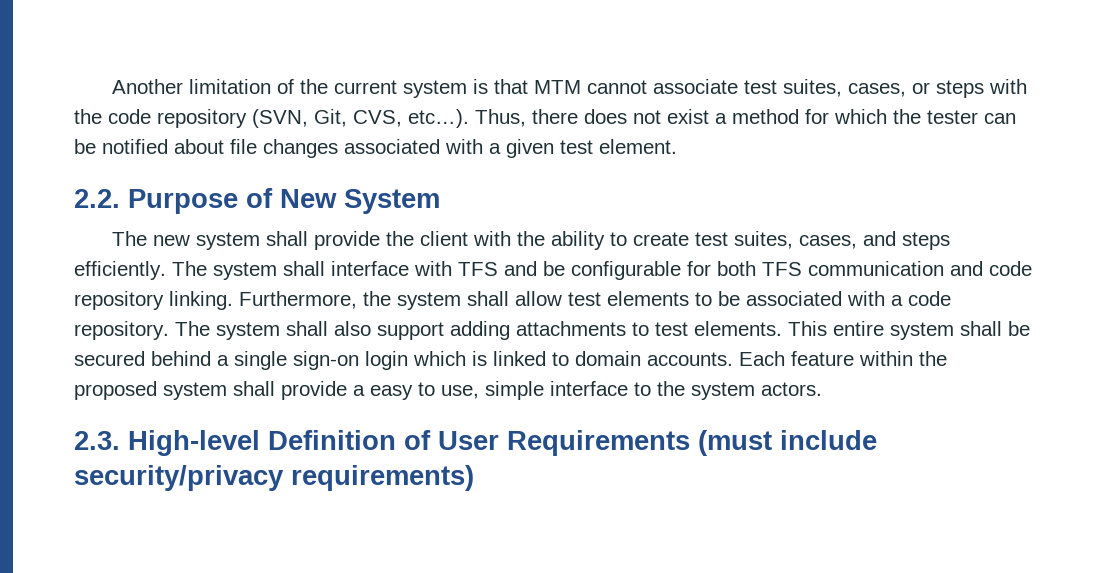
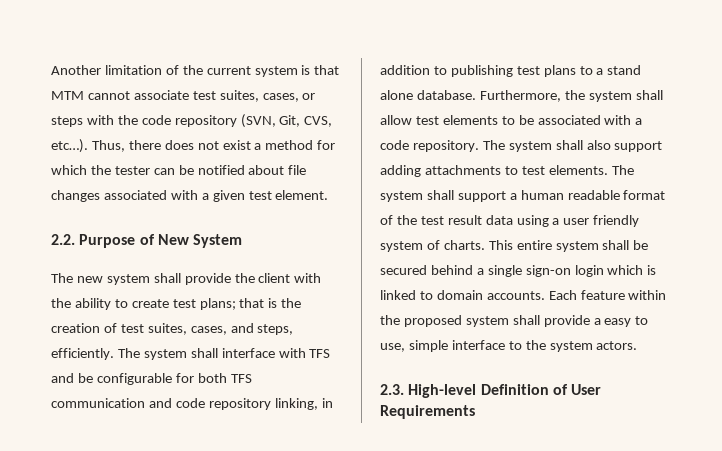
(729, 239) none -> [199,298,302,310] [51,323,144,333] plans; that is the creation of test
[902,232,951,250] steps -> [257,324,294,335] steps,
[169,291,233,310] linking. -> [274,398,333,410] [380,65,642,77] [380,90,476,100] linking, in addition to publishing test plans to a stand alone database.
(782, 328) none -> [611,165,634,175] [380,190,666,202] [380,215,640,227] [380,240,485,252] The system shall support a human readable format of the test result data using a user friendly system of charts.
[698,430,877,456] [74,465,474,491] (must include security/privacy requirements) -> (475, 412) none

